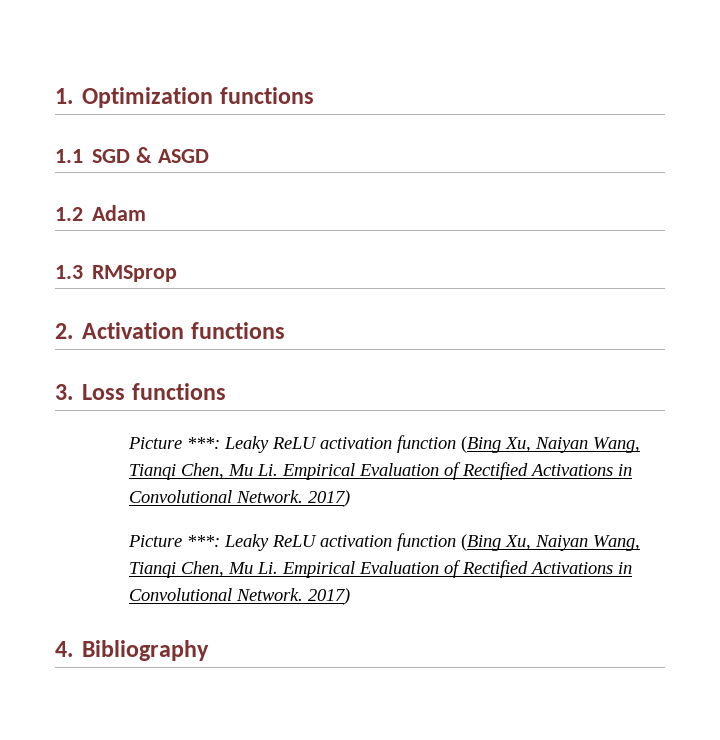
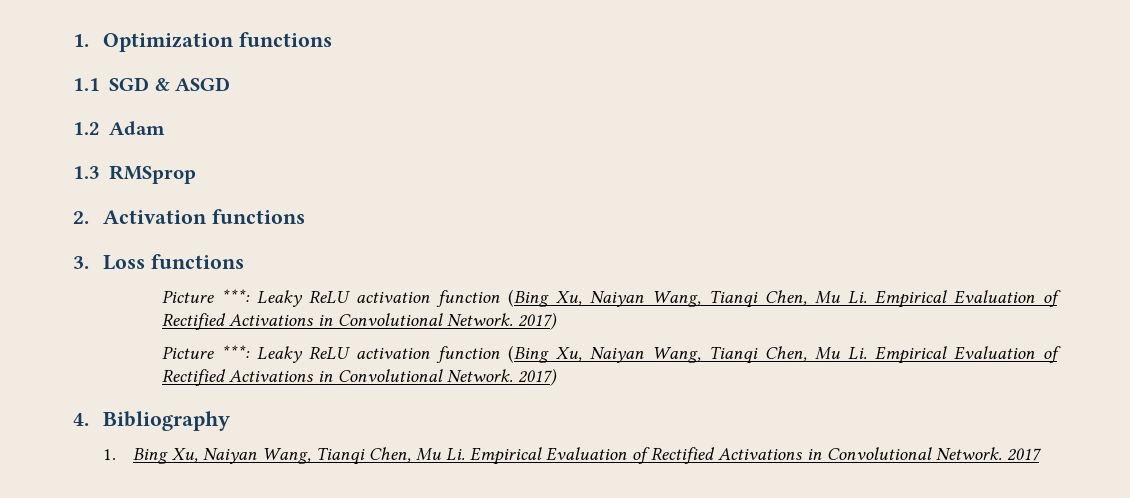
(210, 650) none -> [102,447,1042,465] // 1. Bing Xu, Naiyan Wang, Tianqi Chen, Mu Li. Empirical Evaluation of Rectified Activations in Convolutional Network. 2017

